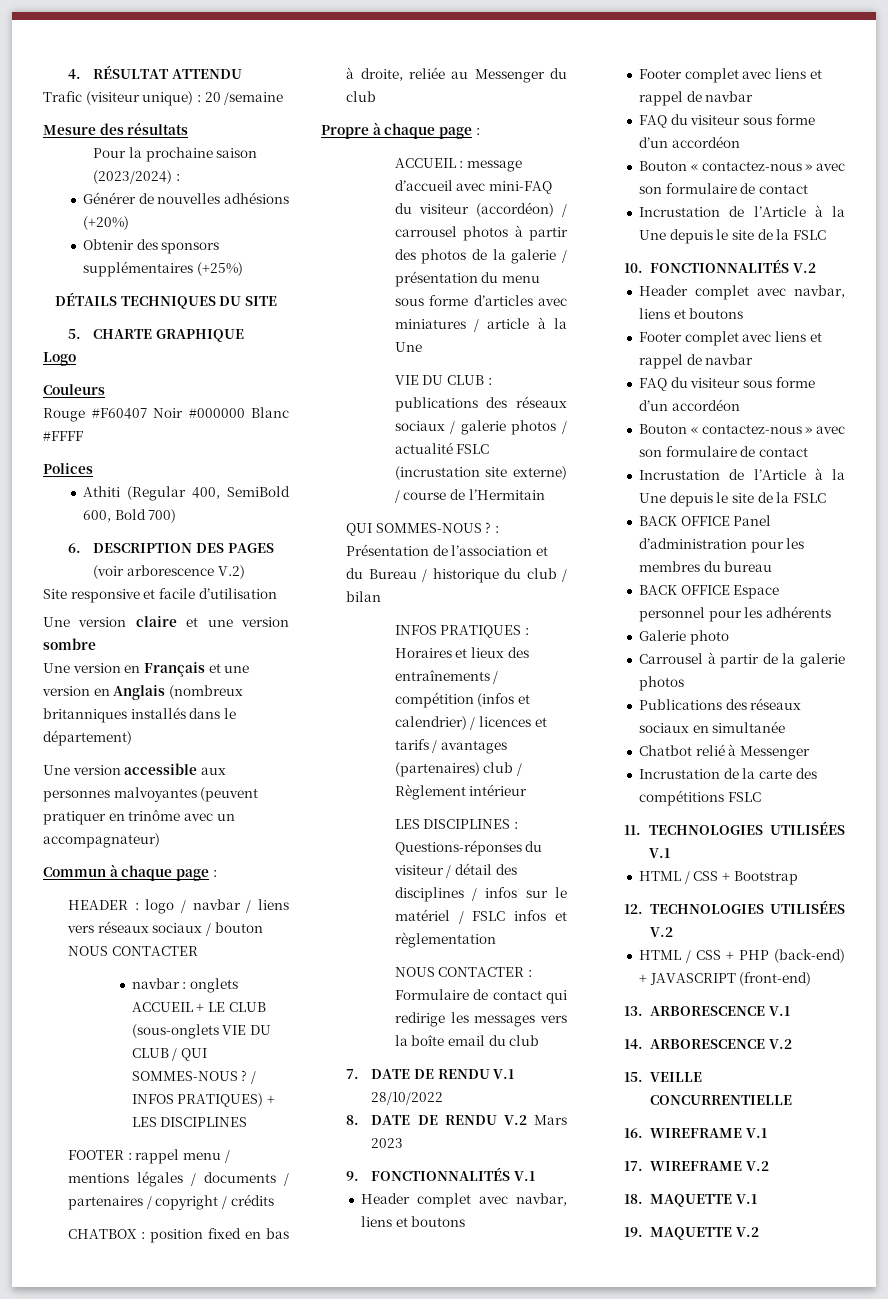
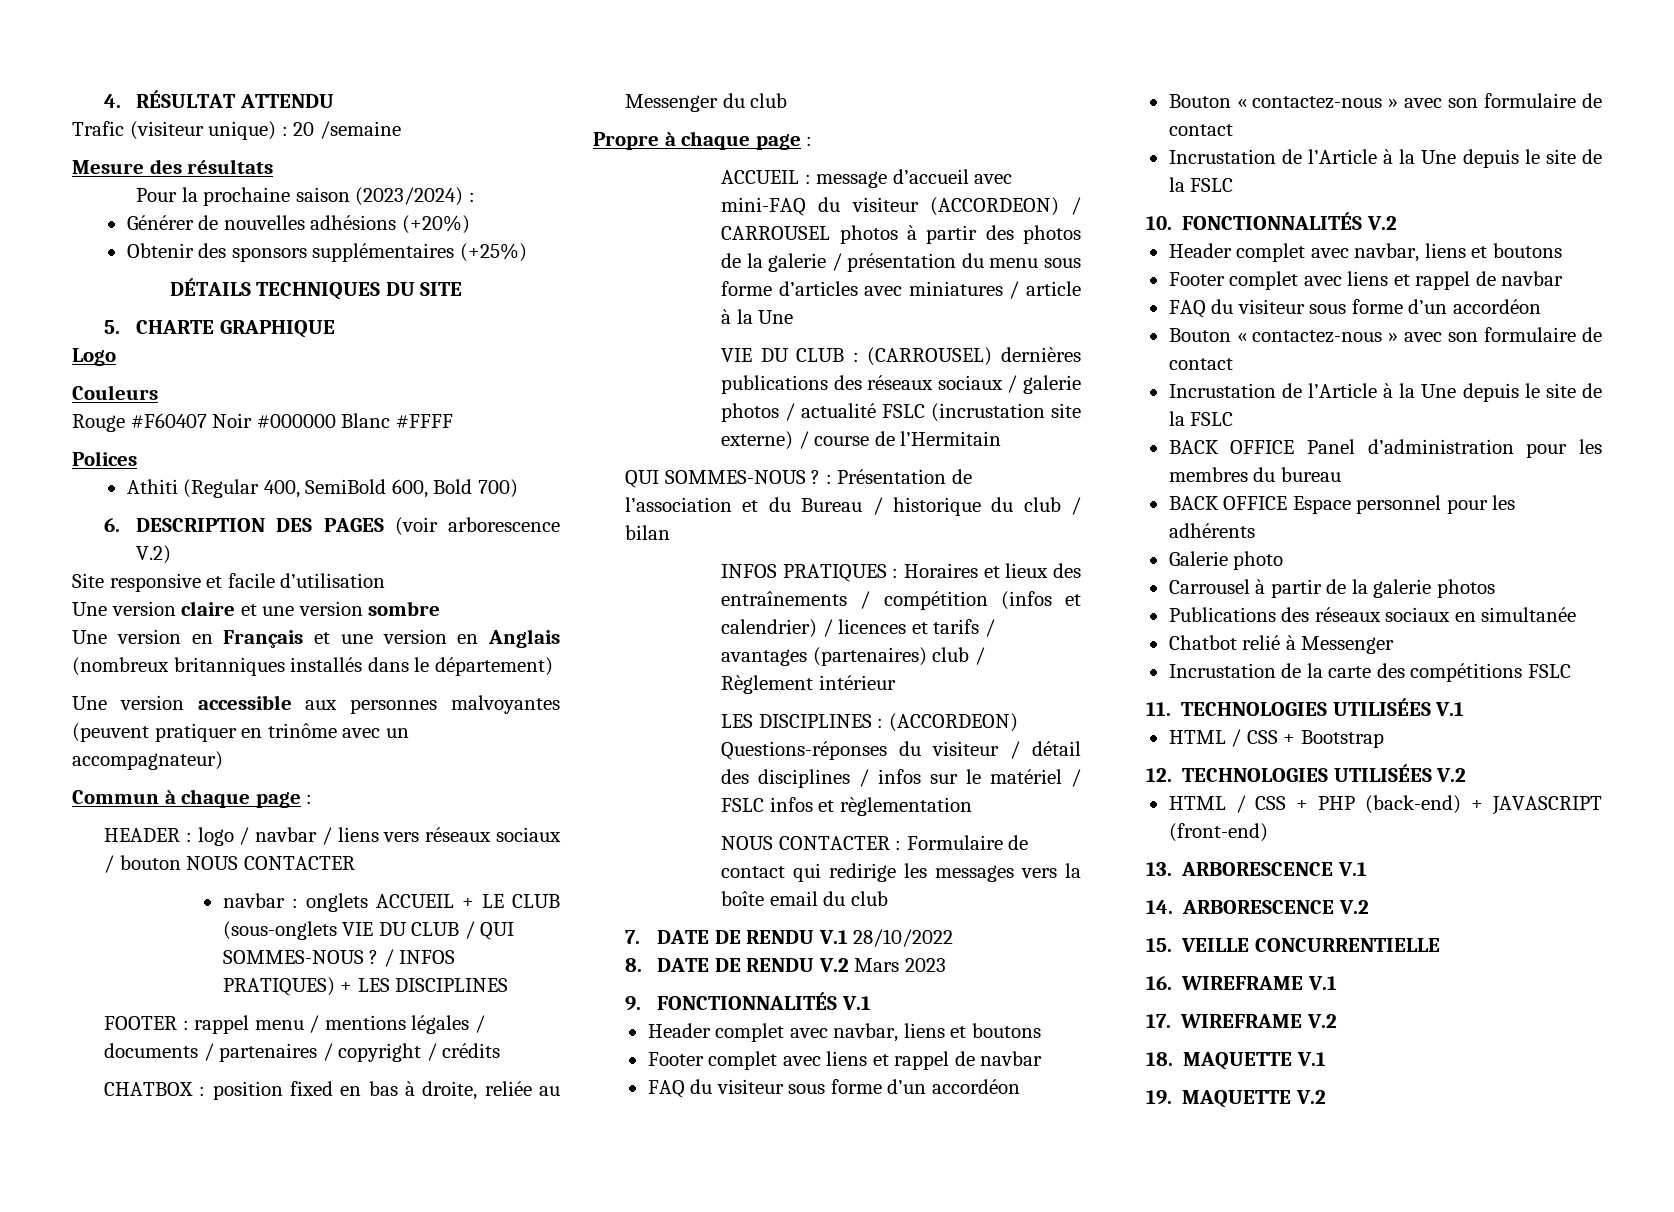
[475,202,567,217] [394,226,457,237] (accordéon) / carrousel -> [929,197,1081,216] [721,226,831,240] (ACCORDEON) / CARROUSEL
(492, 381) none -> [867,347,1081,366] (CARROUSEL) dernières
(519, 825) none -> [888,713,1018,732] (ACCORDEON)

